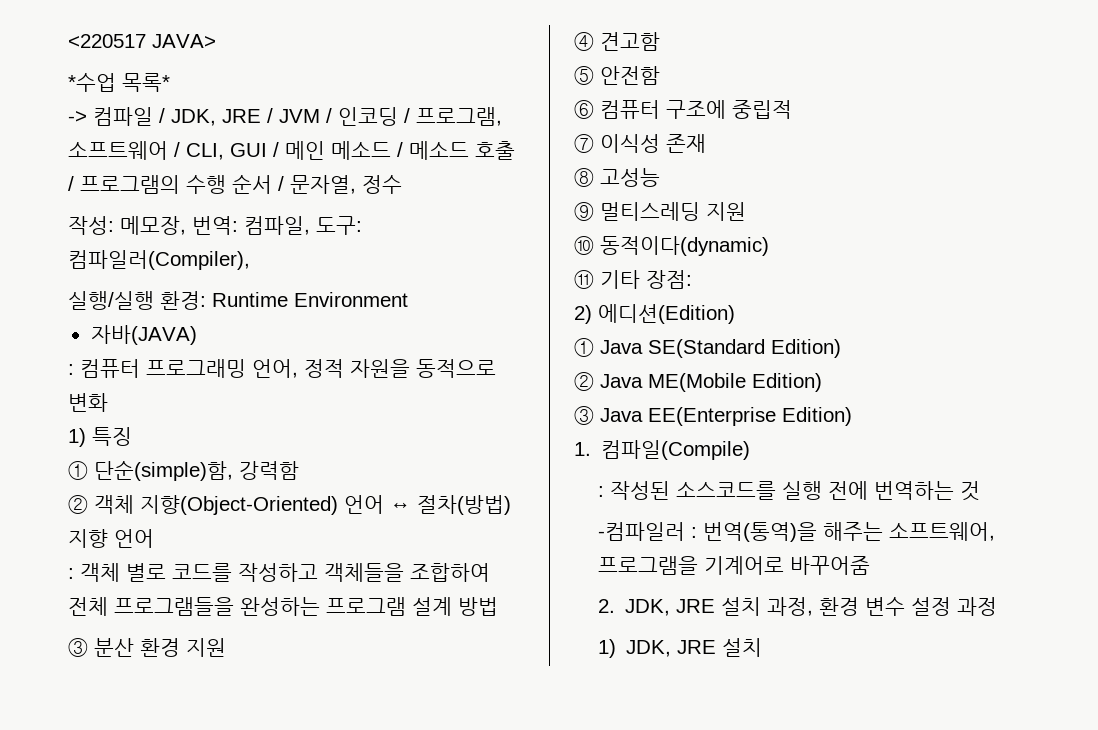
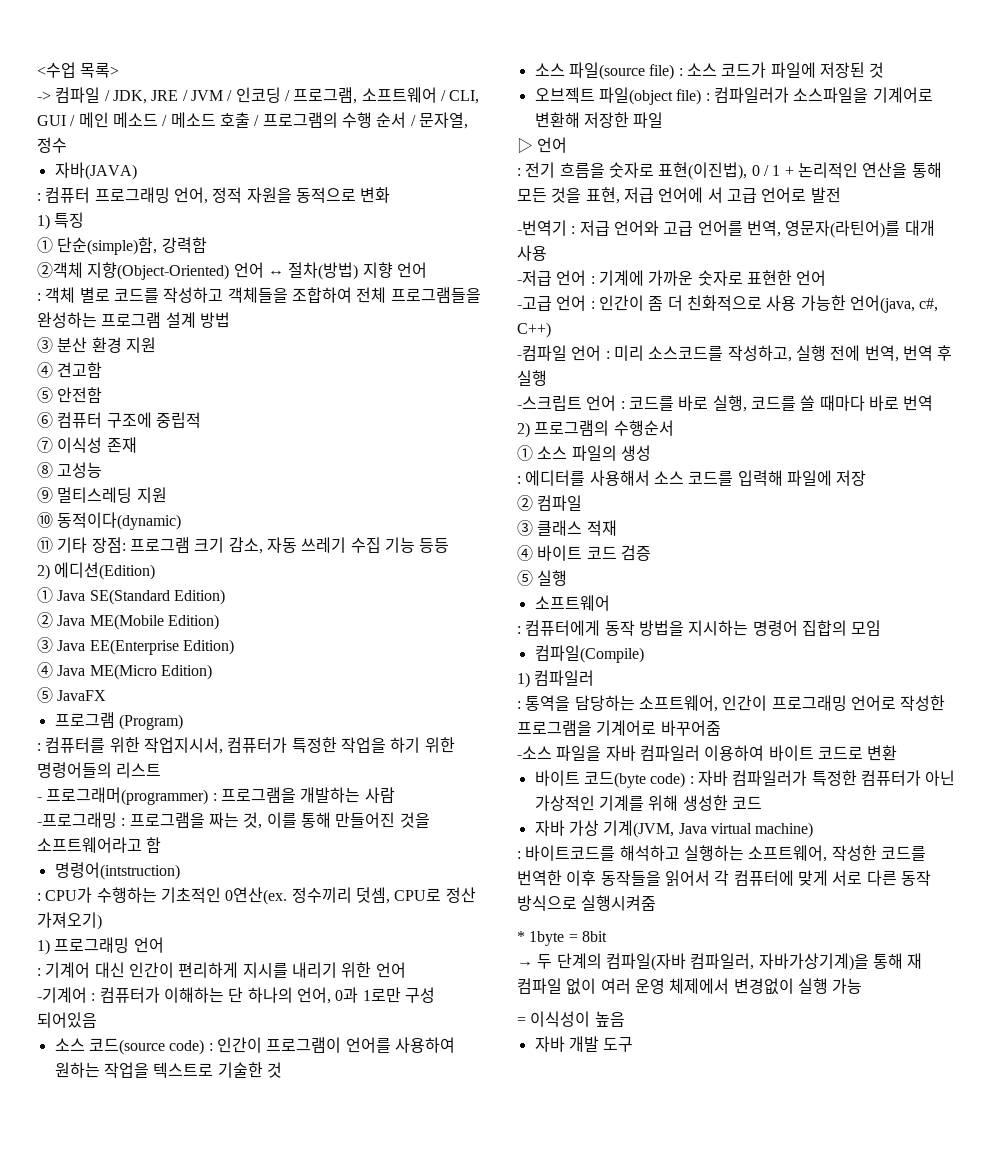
[68,34,216,48] [68,73,170,92] <220517 JAVA> // *수업 목록* -> [37,62,120,78] <수업 목록>
[68,216,362,235] [68,250,250,270] [68,291,408,310] // 작성: 메모장, 번역: 컴파일, 도구: 컴파일러(Compiler), // 실행/실행 환경: Runtime Environment -> (67, 145) none
[68,495,134,514] ② 객체 -> [37,262,83,278] ②객체
(692, 279) none -> [129,537,450,554] 프로그램 크기 감소, 자동 쓰레기 수집 기능 등등
[574,442,591,456] 1. -> [37,662,212,680] [37,687,107,703] [54,712,183,730] [37,737,455,754] [37,762,162,778] [37,787,395,805] [37,812,430,829] [37,837,162,853] [54,862,180,880] [37,887,476,905] [37,912,102,930] [37,937,164,955] [37,962,406,978] [37,987,435,1004] [37,1012,97,1028] [54,1037,455,1055] [54,1062,282,1078] [534,62,885,80] [534,87,933,105] [534,112,664,128] [517,137,568,153] [517,162,942,180] [517,187,841,204] [517,220,935,238] [517,245,547,261] [517,270,827,286] [517,295,939,313] [517,322,551,338] [517,345,953,362] [517,370,547,386] [517,395,934,412] [517,420,674,438] [517,445,651,461] [517,470,867,486] [517,495,583,511] [517,520,617,536] [517,545,651,561] [517,570,568,586] [534,595,610,611] [517,620,882,636] ④ Java ME(Micro Edition) // ⑤ JavaFX // 프로그램 (Program) // : 컴퓨터를 위한 작업지시서, 컴퓨터가 특정한 작업을 하기 위한 명령어들의 리스트 // - 프로그래머(programmer) : 프로그램을 개발하는 사람 // -프로그래밍 : 프로그램을 짜는 것, 이를 통해 만들어진 것을 소프트웨어라고 함 // 명령어(intstruction) // : CPU가 수행하는 기초적인 0연산(ex. 정수끼리 덧셈, CPU로 정산 가져오기) // 1) 프로그래밍 언어 // : 기계어 대신 인간이 편리하게 지시를 내리기 위한 언어 // -기계어 : 컴퓨터가 이해하는 단 하나의 언어, 0과 1로만 구성 되어있음 // 소스 코드(source code) : 인간이 프로그램이 언어를 사용하여 원하는 작업을 텍스트로 기술한 것 // 소스 파일(source file) : 소스 코드가 파일에 저장된 것 // 오브젝트 파일(object file) : 컴파일러가 소스파일을 기계어로 변환해 저장한 파일 // ▷ 언어 // : 전기 흐름을 숫자로 표현(이진법), 0 / 1 + 논리적인 연산을 통해 모든 것을 표현, 저급 언어에 서 고급 언어로 발전 // -번역기 : 저급 언어와 고급 언어를 번역, 영문자(라틴어)를 대개 사용 // -저급 언어 : 기계에 가까운 숫자로 표현한 언어 // -고급 언어 : 인간이 좀 더 친화적으로 사용 가능한 언어(java, c#, C++) // -컴파일 언어 : 미리 소스코드를 작성하고, 실행 전에 번역, 번역 후 실행 // -스크립트 언어 : 코드를 바로 실행, 코드를 쓸 때마다 바로 번역 // 2) 프로그램의 수행순서 // ① 소스 파일의 생성 // : 에디터를 사용해서 소스 코드를 입력해 파일에 저장 // ② 컴파일 // ③ 클래스 적재 // ④ 바이트 코드 검증 // ⑤ 실행 // 소프트웨어 // : 컴퓨터에게 동작 방법을 지시하는 명령어 집합의 모임 //
[598,481,981,501] [598,522,996,542] [598,556,871,575] [598,597,998,616] [598,638,763,658] // : 작성된 소스코드를 실행 전에 번역하는 것 // -컴파일러 : 번역(통역)을 해주는 소프트웨어, 프로그램을 기계어로 바꾸어줌 // 2. JDK, JRE 설치 과정, 환경 변수 설정 과정 // 1) JDK, JRE 설치 -> [517,670,595,688] [517,695,946,712] [517,720,721,736] [517,745,898,761] [534,770,956,788] [534,795,762,811] [534,820,814,838] [517,845,926,862] [517,870,931,887] [517,895,657,911] [517,931,607,946] [517,953,923,971] [517,978,863,995] [517,1011,625,1027] [534,1036,634,1052] // 1) 컴파일러 // : 통역을 담당하는 소프트웨어, 인간이 프로그래밍 언어로 작성한 프로그램을 기계어로 바꾸어줌 // -소스 파일을 자바 컴파일러 이용하여 바이트 코드로 변환 // 바이트 코드(byte code) : 자바 컴파일러가 특정한 컴퓨터가 아닌 가상적인 기계를 위해 생성한 코드 // 자바 가상 기계(JVM, Java virtual machine) // : 바이트코드를 해석하고 실행하는 소프트웨어, 작성한 코드를 번역한 이후 동작들을 읽어서 각 컴퓨터에 맞게 서로 다른 동작 방식으로 실행시켜줌 // * 1byte = 8bit // → 두 단계의 컴파일(자바 컴파일러, 자바가상기계)을 통해 재 컴파일 없이 여러 운영 체제에서 변경없이 실행 가능 // = 이식성이 높음 // 자바 개발 도구

